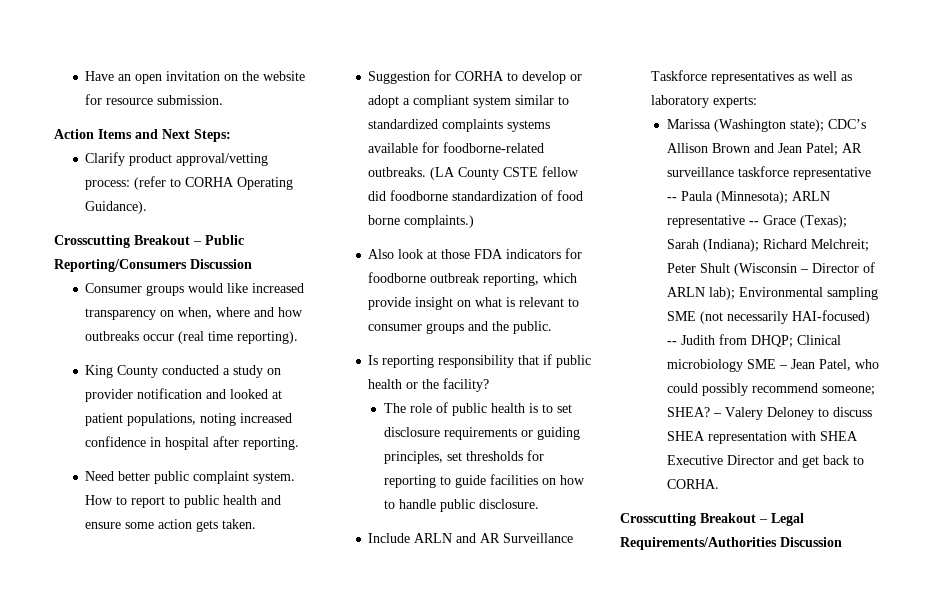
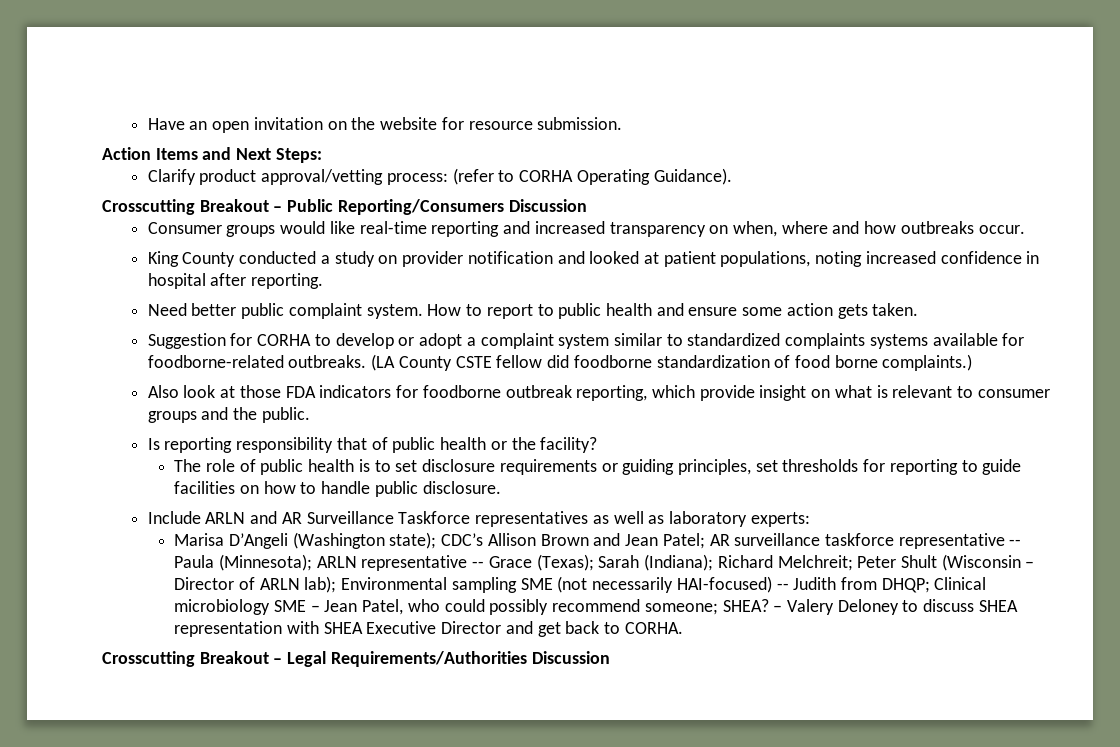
(249, 288) none -> [359,221,531,237] real-time reporting and
[143,331,299,344] occur (real time reporting). -> [978,225,1025,234] occur.
[413,95,470,108] compliant -> [480,333,554,349] complaint
[543,354,553,365] if -> [371,437,388,450] of
[667,119,712,129] Marissa -> [174,533,288,549] Marisa D’Angeli

